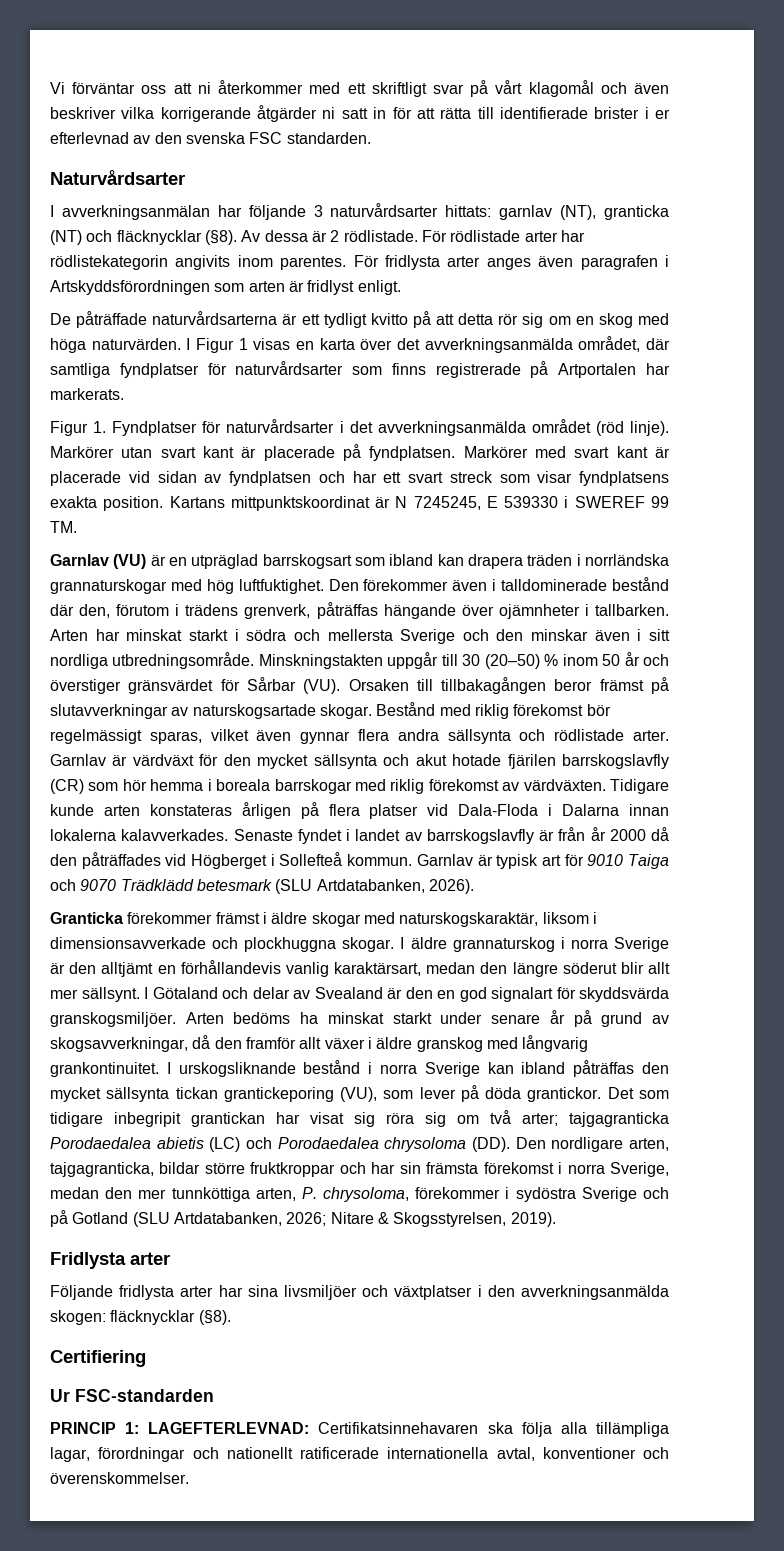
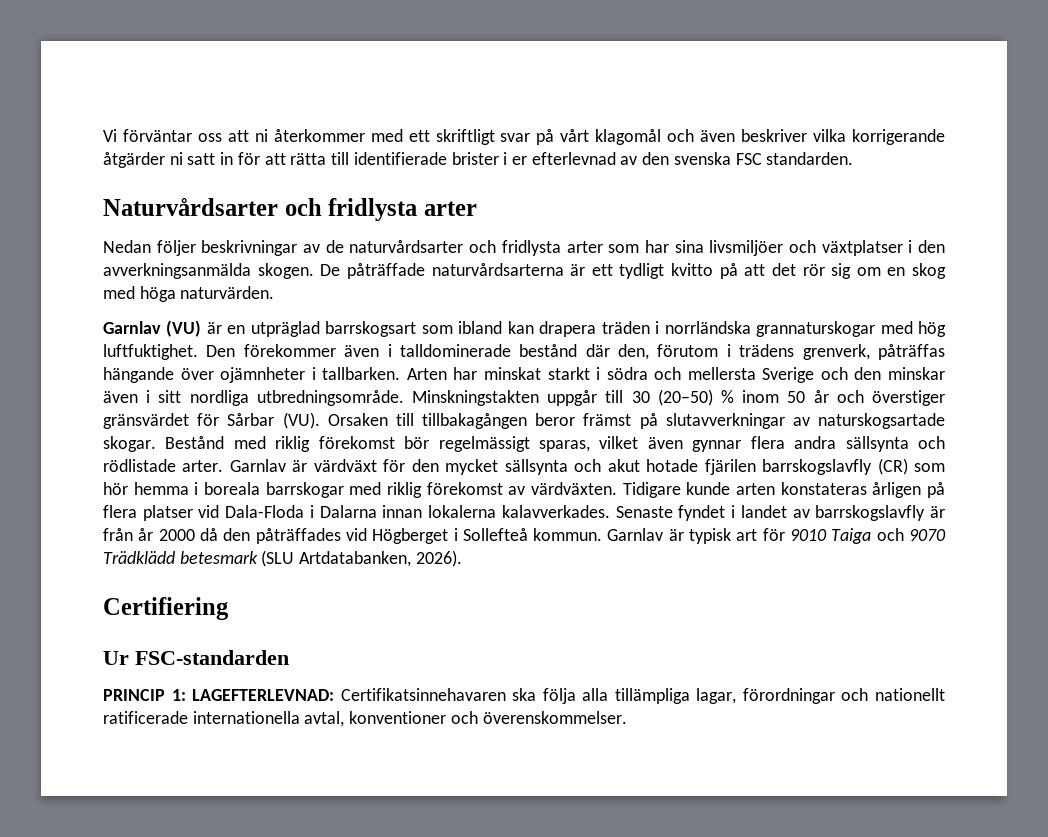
[50,203,670,220] [50,230,585,245] [50,255,669,270] [50,280,401,295] // I avverkningsanmälan har följande 3 naturvårdsarter hittats: garnlav (NT), granticka (NT) och fläcknycklar (§8). Av dessa är 2 rödlistade. För rödlistade arter har rödlistekategorin angivits inom parentes. För fridlysta arter anges även paragrafen i Artskyddsförordningen som arten är fridlyst enligt. // -> [284,198,477,221] [103,240,945,256] [103,263,314,279] och fridlysta arter // Nedan följer beskrivningar av de naturvårdsarter och fridlysta arter som har sina livsmiljöer och växtplatser i den avverkningsanmälda skogen.
[458,313,494,325] detta -> [771,263,796,276] det
[186,336,670,353] [50,361,670,378] [50,388,124,400] [50,419,670,436] [50,444,671,461] [50,471,669,486] [50,496,669,511] [50,521,77,533] I Figur 1 visas en karta över det avverkningsanmälda området, där samtliga fyndplatser för naturvårdsarter som finns registrerade på Artportalen har markerats. // Figur 1. Fyndplatser för naturvårdsarter i det avverkningsanmälda området (röd linje). Markörer utan svart kant är placerade på fyndplatsen. Markörer med svart kant är placerade vid sidan av fyndplatsen och har ett svart streck som visar fyndplatsens exakta position. Kartans mittpunktskoordinat är N 7245245, E 539330 i SWEREF 99 TM. -> (275, 292) none
[50,912,597,927] [50,937,669,952] [50,960,670,977] [50,987,669,1002] [50,1010,670,1027] [50,1035,589,1052] [50,1060,669,1077] [50,1085,669,1102] [50,1110,669,1127] [50,1137,669,1152] [50,1162,669,1177] [50,1187,669,1202] [50,1210,556,1227] [50,1252,170,1269] [50,1285,669,1300] [50,1310,231,1325] // Granticka förekommer främst i äldre skogar med naturskogskaraktär, liksom i dimensionsavverkade och plockhuggna skogar. I äldre grannaturskog i norra Sverige är den alltjämt en förhållandevis vanlig karaktärsart, medan den längre söderut blir allt mer sällsynt. I Götaland och delar av Svealand är den en god signalart för skyddsvärda granskogsmiljöer. Arten bedöms ha minskat starkt under senare år på grund av skogsavverkningar, då den framför allt växer i äldre granskog med långvarig grankontinuitet. I urskogsliknande bestånd i norra Sverige kan ibland påträffas den mycket sällsynta tickan grantickeporing (VU), som lever på döda grantickor. Det som tidigare inbegripit grantickan har visat sig röra sig om två arter; tajgagranticka Porodaedalea abietis (LC) och Porodaedalea chrysoloma (DD). Den nordligare arten, tajgagranticka, bildar större fruktkroppar och har sin främsta förekomst i norra Sverige, medan den mer tunnköttiga arten, P. chrysoloma, förekommer i sydöstra Sverige och på Gotland (SLU Artdatabanken, 2026; Nitare & Skogsstyrelsen, 2019). // Fridlysta arter // Följande fridlysta arter har sina livsmiljöer och växtplatser i den avverkningsanmälda skogen: fläcknycklar (§8). -> (462, 558) none

